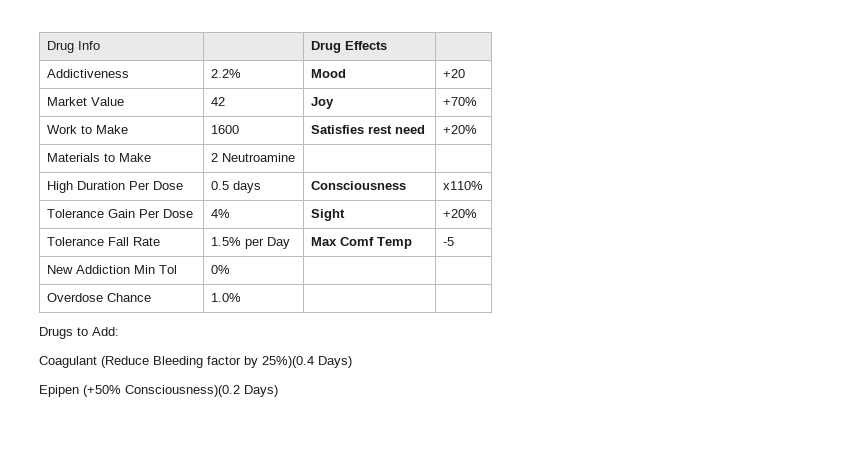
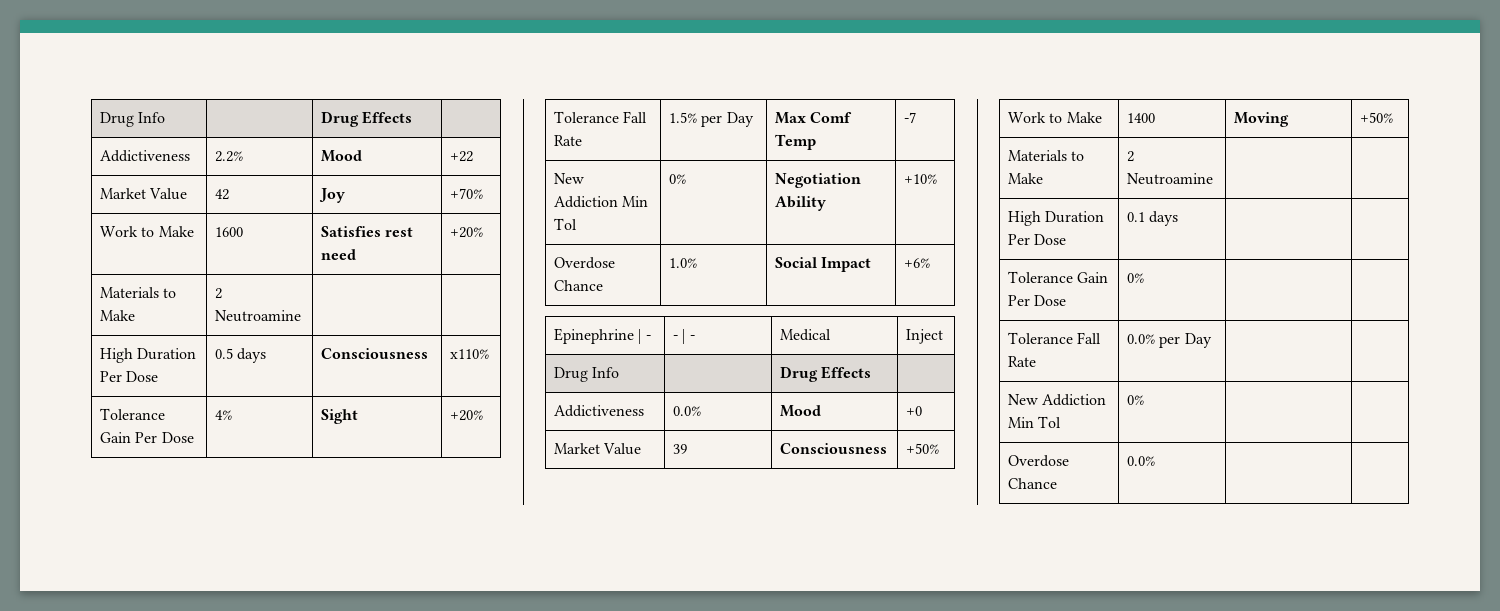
[442,69,465,78] +20 -> [450,151,474,162] +22
[442,237,454,246] -5 -> [904,112,917,123] [554,173,585,184] [554,196,649,208] [554,218,578,230] [669,174,687,184] [775,173,862,188] [775,196,827,211] [904,174,938,184] [554,257,616,269] [554,280,604,291] [669,258,698,268] [775,257,872,272] [904,258,931,268] [554,328,651,344] [673,329,695,344] [780,329,832,341] [906,329,944,344] [554,367,620,382] [780,366,872,382] [554,405,645,417] [673,406,702,416] [780,405,822,417] [906,406,923,416] [554,443,642,455] [673,444,688,454] [780,443,888,454] [906,443,940,454] [1008,112,1102,123] [1127,113,1156,123] [1234,112,1290,127] [1360,112,1394,123] [1008,150,1085,161] [1008,173,1044,184] [1127,151,1135,162] [1127,173,1214,185] [1008,211,1105,226] [1008,234,1067,245] [1127,211,1179,226] [1008,271,1109,283] [1008,295,1067,306] [1127,273,1145,283] [1008,332,1102,344] [1008,356,1037,367] [1127,333,1212,348] -7 // New Addiction Min Tol | 0% | Negotiation Ability | +10% // Overdose Chance | 1.0% | Social Impact | +6% // Epinephrine | - | - | - | Medical | Inject // Drug Info | | Drug Effects | // Addictiveness | 0.0% | Mood | +0 // Market Value | 39 | Consciousness | +50% // Work to Make | 1400 | Moving | +50% // Materials to Make | 2 Neutroamine | | // High Duration Per Dose | 0.1 days | | // Tolerance Gain Per Dose | 0% | | // Tolerance Fall Rate | 0.0% per Day | |
[210,293,241,302] [39,327,119,339] [39,356,352,368] [39,385,278,397] 1.0% | | // Drugs to Add: // Coagulant (Reduce Bleeding factor by 25%)(0.4 Days) // Epipen (+50% Consciousness)(0.2 Days) -> [1127,456,1156,466] 0.0% | |

